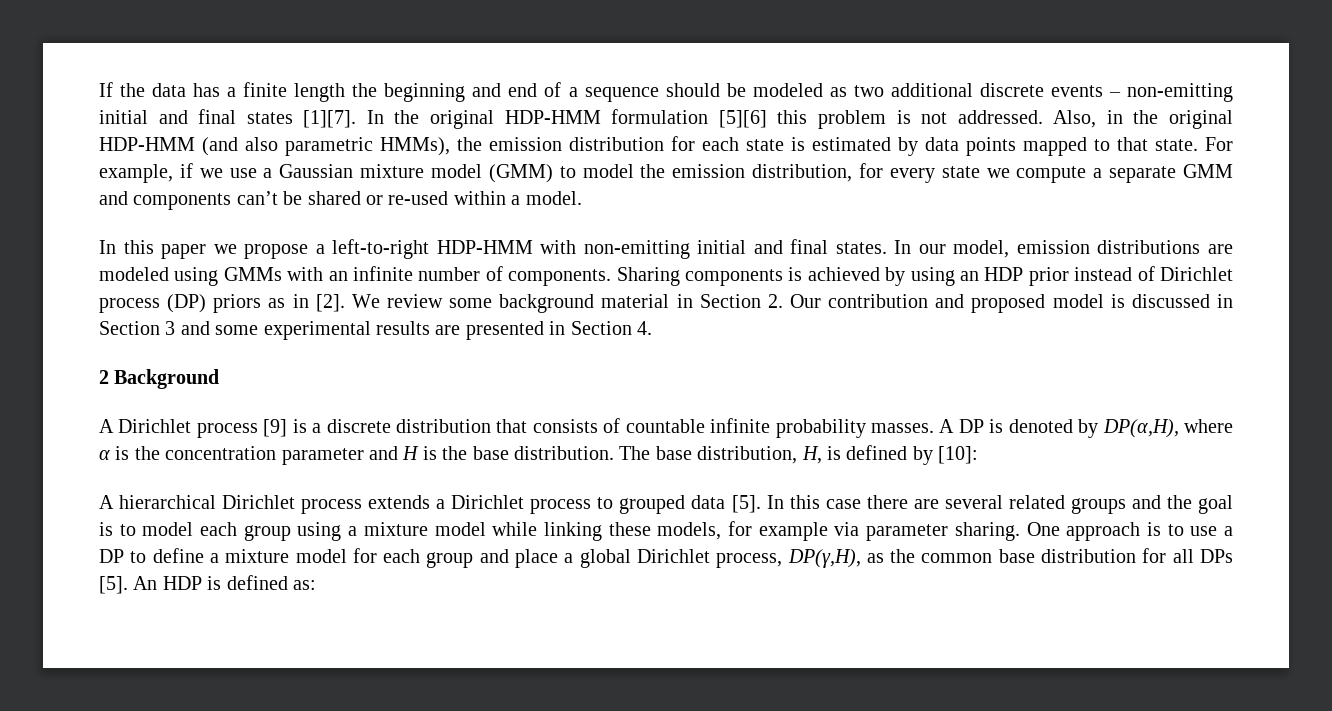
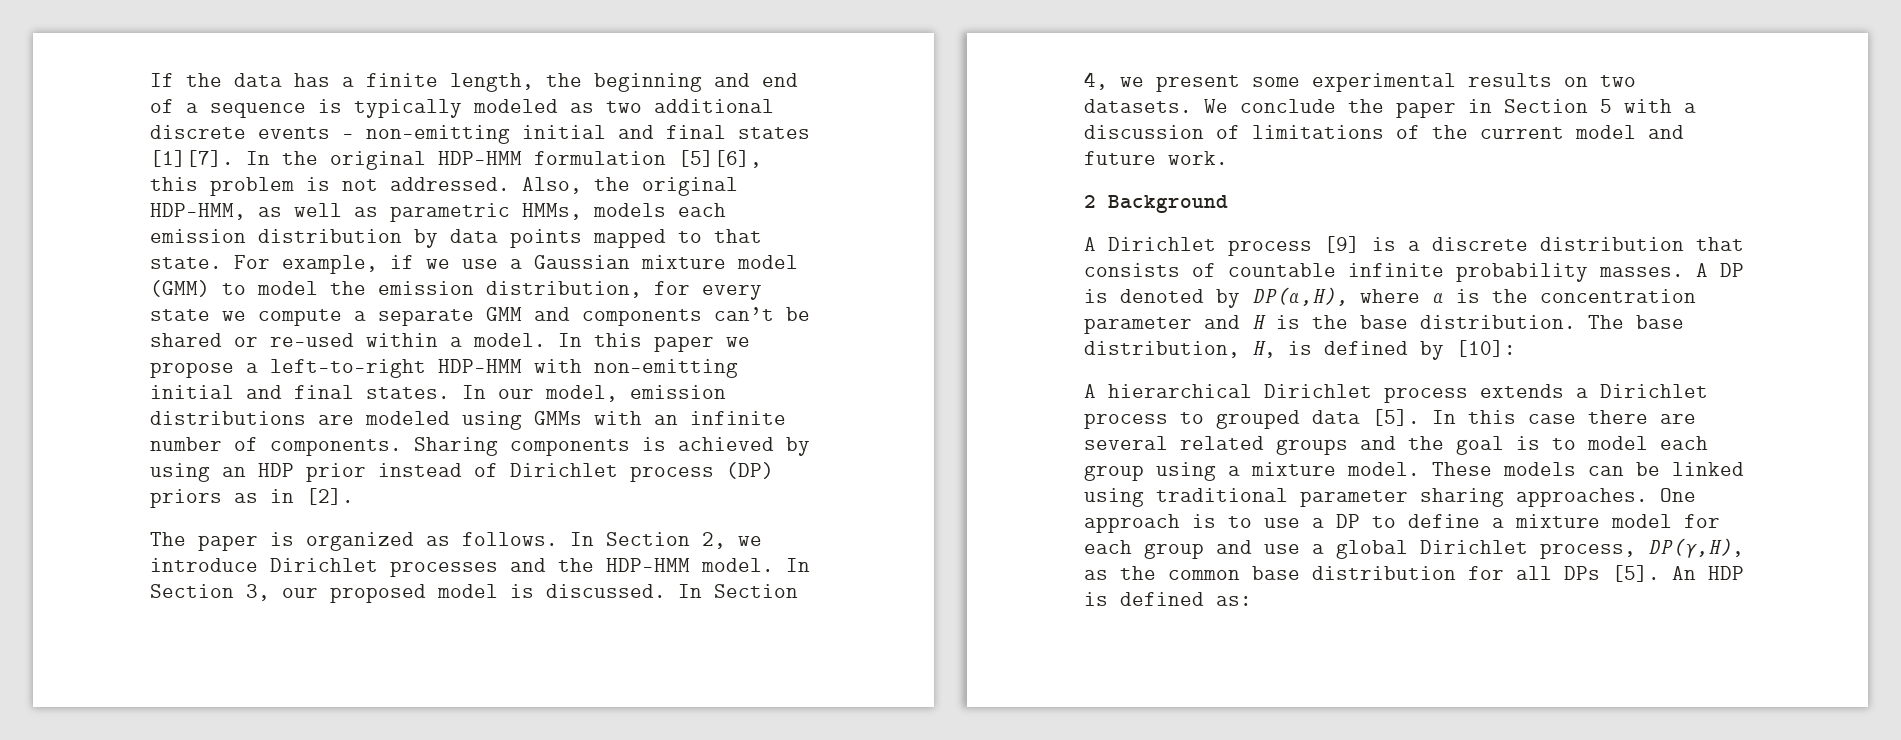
[294,83,346,102] length -> [450,73,534,92] length,
[665,83,746,97] should be -> [318,99,462,118] is typically
[718,110,767,128] [5][6] -> [678,150,762,168] [5][6],
[1106,110,1233,129] [99,136,891,156] in the original HDP-HMM (and also parametric HMMs), the emission distribution for each state is estimated -> [594,177,738,196] [150,203,726,222] [150,229,402,243] the original HDP-HMM, as well as parametric HMMs, models each emission distribution
(582, 198) // -> (546, 340) none
[351,294,1233,313] [99,321,652,340] We review some background material in Section 2. Our contribution and proposed model is discussed in Section 3 and some experimental results are presented in Section 4. -> [150,532,762,551] [150,558,810,577] [150,584,798,603] [1084,72,1636,92] [1084,99,1696,118] [1084,125,1684,139] [1084,151,1228,165] // The paper is organized as follows. In Section 2, we introduce Dirichlet processes and the HDP-HMM model. In Section 3, our proposed model is discussed. In Section 4, we present some experimental results on two datasets. We conclude the paper in Section 5 with a discussion of limitations of the current model and future work.
[434,521,1020,541] model while linking these models, for example via parameter sharing. -> [1347,462,1744,476] [1084,488,1648,507] model. These models can be linked using traditional parameter sharing approaches.
[515,549,559,568] place -> [1264,544,1300,554] use

